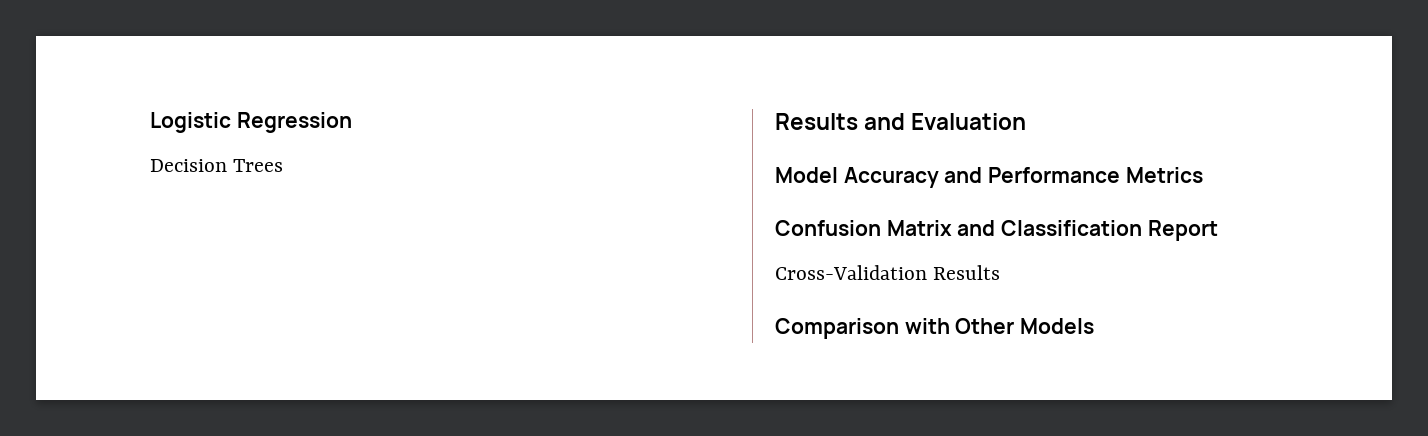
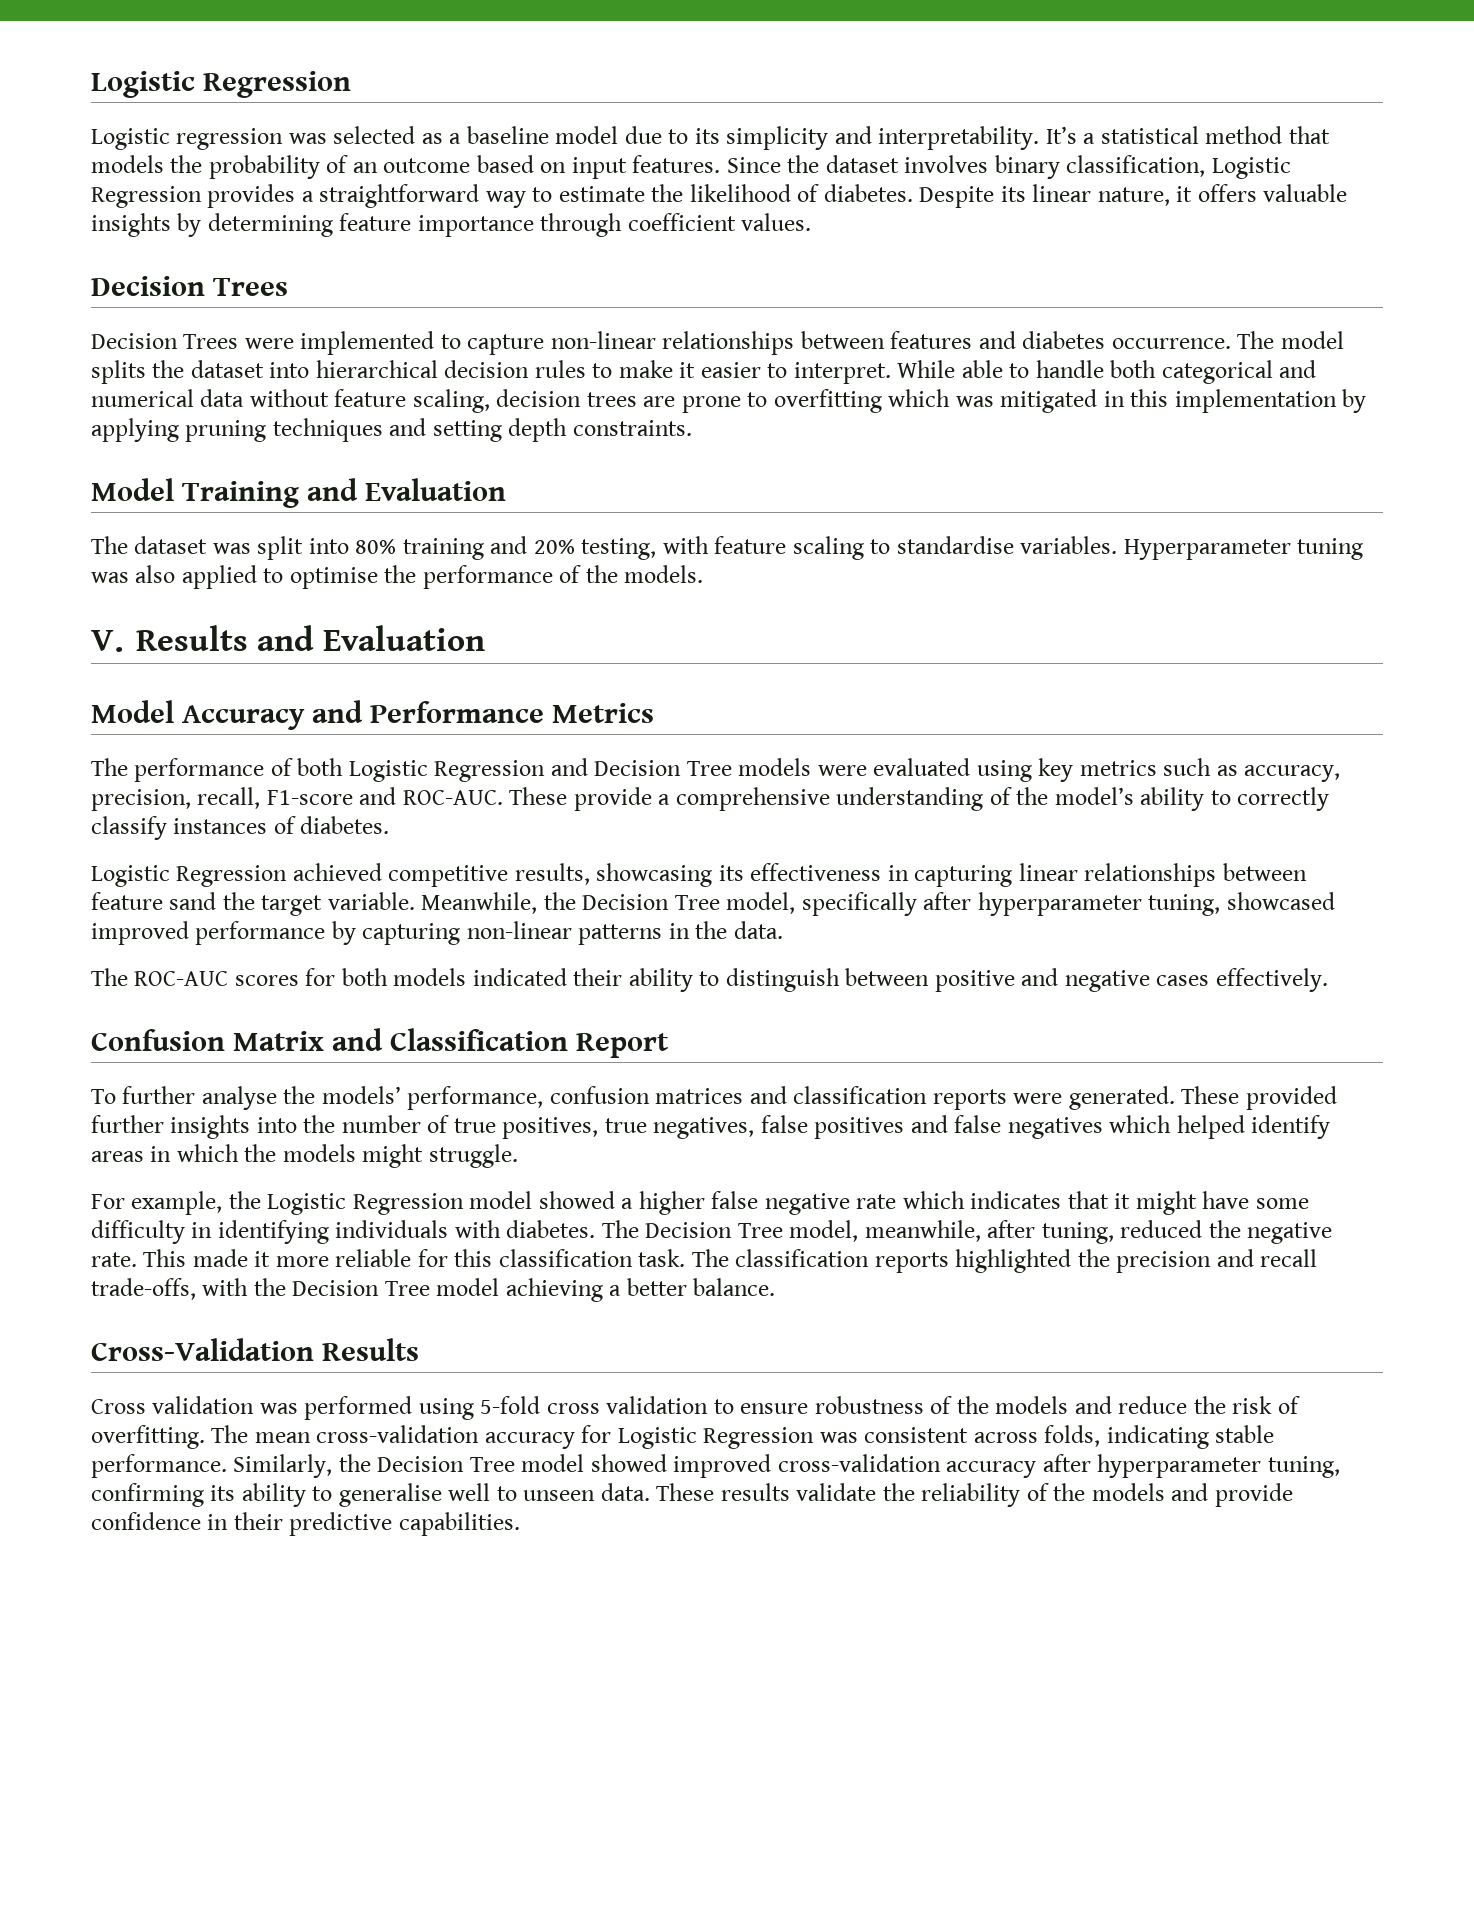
[150,159,284,172] Decision Trees // -> [91,126,1330,150] [91,155,1291,179] [91,184,1348,208] [91,213,812,237] [91,276,289,296] [91,331,1344,355] [91,360,1317,384] [91,389,1367,413] [91,418,692,442] [91,478,507,508] [91,536,1364,560] [91,565,704,589] [91,630,124,652] Logistic regression was selected as a baseline model due to its simplicity and interpretability. It’s a statistical method that models the probability of an outcome based on input features. Since the dataset involves binary classification, Logistic Regression provides a straightforward way to estimate the likelihood of diabetes. Despite its linear nature, it offers valuable insights by determining feature importance through coefficient values. // Decision Trees // Decision Trees were implemented to capture non-linear relationships between features and diabetes occurrence. The model splits the dataset into hierarchical decision rules to make it easier to interpret. While able to handle both categorical and numerical data without feature scaling, decision trees are prone to overfitting which was mitigated in this implementation by applying pruning techniques and setting depth constraints. // Model Training and Evaluation // The dataset was split into 80% training and 20% testing, with feature scaling to standardise variables. Hyperparameter tuning was also applied to optimise the performance of the models. // V.
(1203, 175) none -> [91,758,1341,782] [91,787,1330,811] [91,816,390,840] [91,863,1307,887] [91,892,1335,916] [91,921,783,945] [91,968,1328,992] // The performance of both Logistic Regression and Decision Tree models were evaluated using key metrics such as accuracy, precision, recall, F1-score and ROC-AUC. These provide a comprehensive understanding of the model’s ability to correctly classify instances of diabetes. // Logistic Regression achieved competitive results, showcasing its effectiveness in capturing linear relationships between feature sand the target variable. Meanwhile, the Decision Tree model, specifically after hyperparameter tuning, showcased improved performance by capturing non-linear patterns in the data. // The ROC-AUC scores for both models indicated their ability to distinguish between positive and negative cases effectively.
[775,265,1001,280] [775,318,1095,339] Cross-Validation Results // Comparison with Other Models -> [91,1086,1337,1110] [91,1115,1331,1139] [91,1144,518,1168] [91,1191,1309,1215] [91,1220,1333,1244] [91,1249,1318,1273] [91,1278,776,1302] [91,1338,420,1361] [91,1396,1300,1420] [91,1425,1275,1449] [91,1454,1340,1478] [91,1483,1293,1507] [91,1512,520,1536] To further analyse the models’ performance, confusion matrices and classification reports were generated. These provided further insights into the number of true positives, true negatives, false positives and false negatives which helped identify areas in which the models might struggle. // For example, the Logistic Regression model showed a higher false negative rate which indicates that it might have some difficulty in identifying individuals with diabetes. The Decision Tree model, meanwhile, after tuning, reduced the negative rate. This made it more reliable for this classification task. The classification reports highlighted the precision and recall trade-offs, with the Decision Tree model achieving a better balance. // Cross-Validation Results // Cross validation was performed using 5-fold cross validation to ensure robustness of the models and reduce the risk of overfitting. The mean cross-validation accuracy for Logistic Regression was consistent across folds, indicating stable performance. Similarly, the Decision Tree model showed improved cross-validation accuracy after hyperparameter tuning, confirming its ability to generalise well to unseen data. These results validate the reliability of the models and provide confidence in their predictive capabilities.

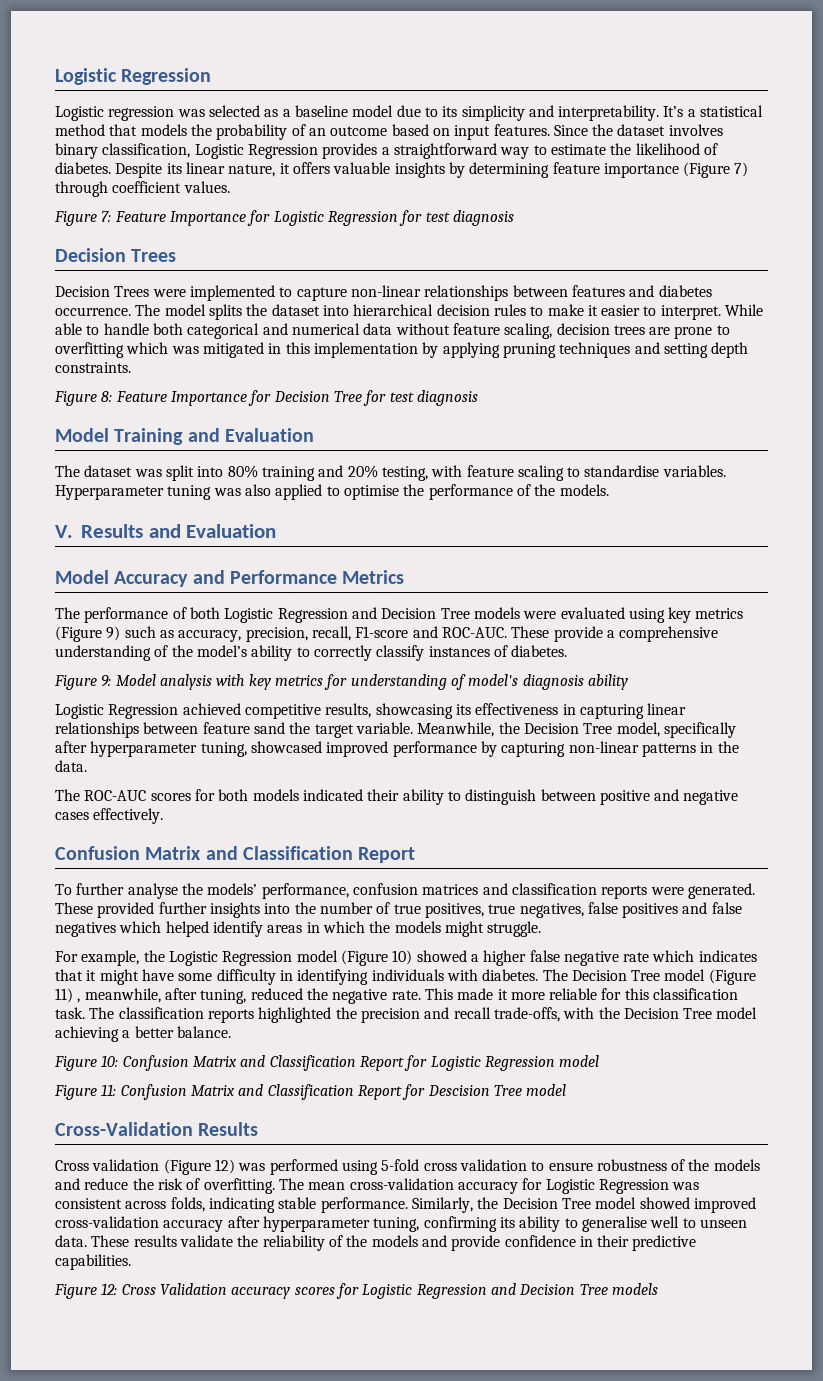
(534, 226) none -> [683,162,749,178] (Figure 7)
(812, 222) none -> [54,210,514,226] // Figure 7: Feature Importance for Logistic Regression for test diagnosis
(692, 428) none -> [54,390,478,406] // Figure 8: Feature Importance for Decision Tree for test diagnosis
(1157, 768) none -> [55,626,121,642] (Figure 9)
(390, 825) none -> [54,674,628,690] // Figure 9: Model analysis with key metrics for understanding of model's diagnosis ability
(533, 1200) none -> [340,950,413,966] (Figure 10)
[789,1220,859,1242] model, -> [664,969,756,985] [55,988,81,1003] model (Figure 11) ,
(776, 1287) none -> [54,1055,600,1071] [54,1084,567,1100] // Figure 10: Confusion Matrix and Classification Report for Logistic Regression model // Figure 11: Confusion Matrix and Classification Report for Descision Tree model
(255, 1405) none -> [163,1159,235,1175] (Figure 12)
(520, 1524) none -> [54,1283,658,1299] // Figure 12: Cross Validation accuracy scores for Logistic Regression and Decision Tree models

